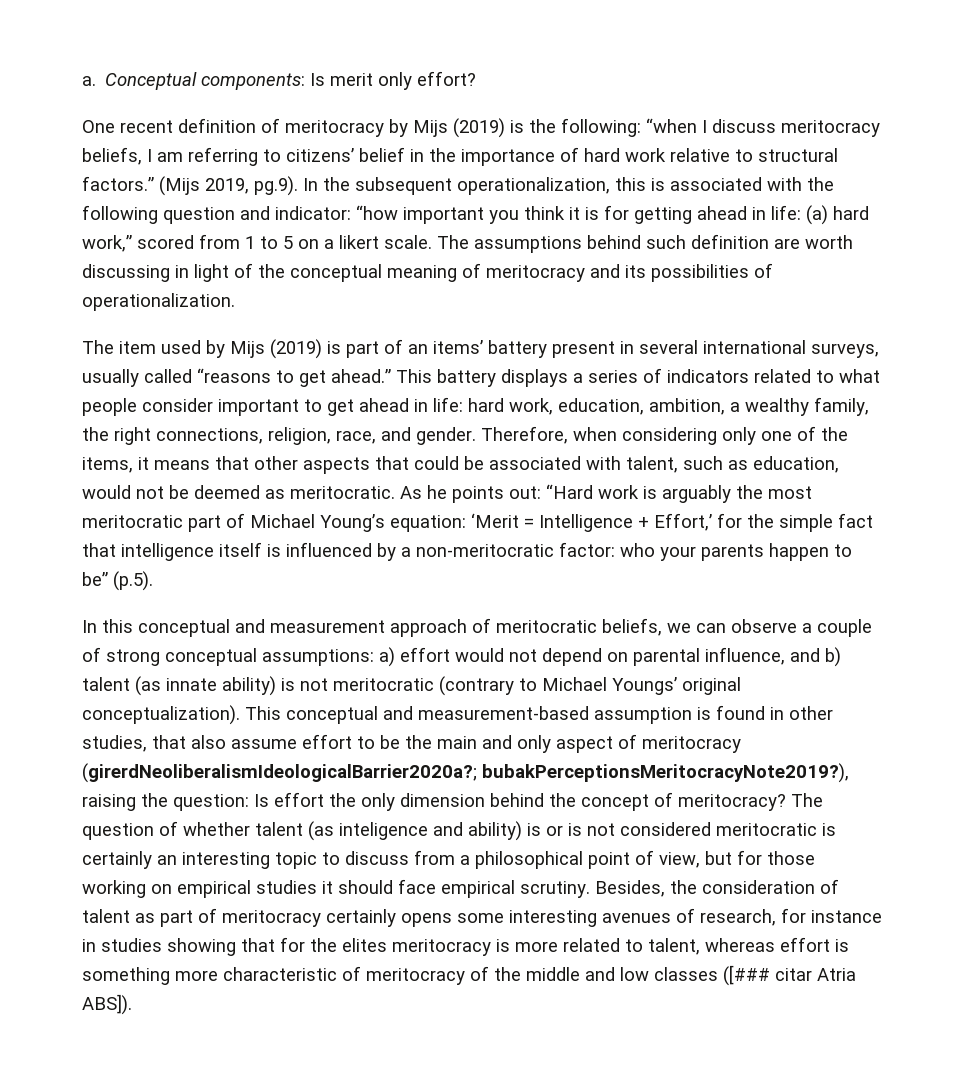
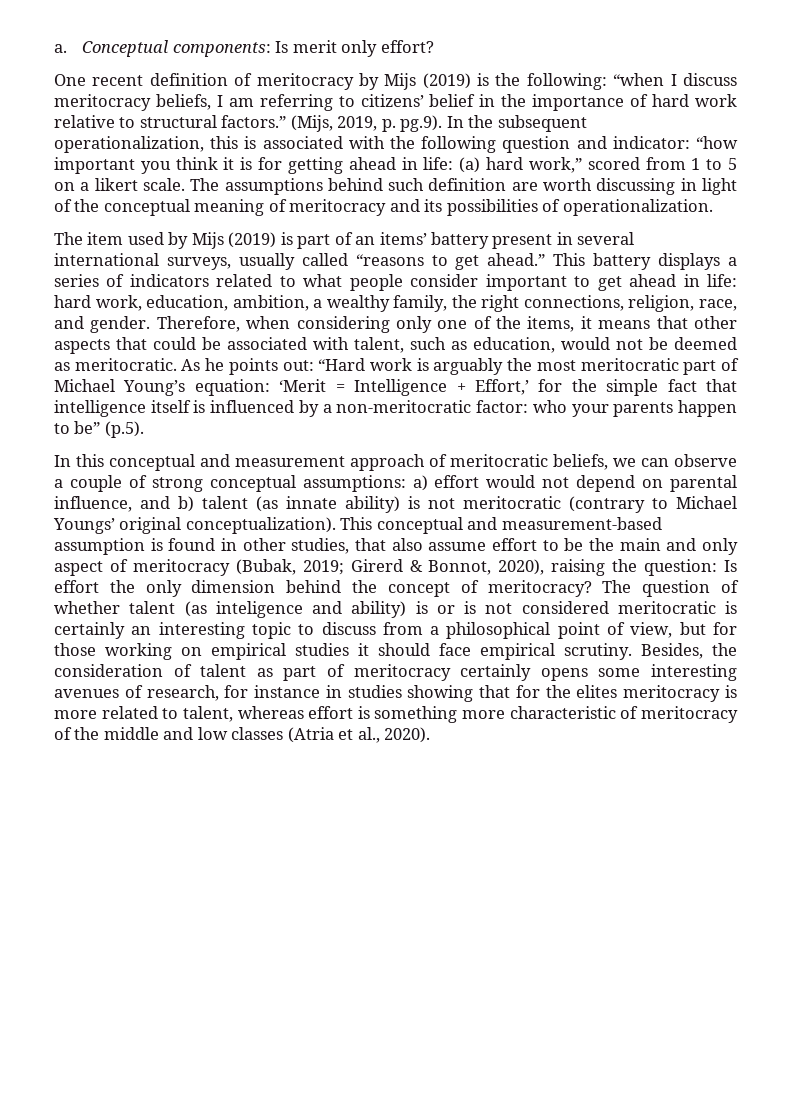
[159,176,249,196] (Mijs 2019, -> [290,115,396,132] (Mijs, 2019, p.
[82,763,849,783] (girerdNeoliberalismIdeologicalBarrier2020a?; bubakPerceptionsMeritocracyNote2019?), -> [235,559,545,575] (Bubak, 2019; Girerd & Bonnot, 2020),
[723,965,856,986] [82,994,132,1015] ([### citar Atria ABS]). -> [287,727,431,743] (Atria et al., 2020).

